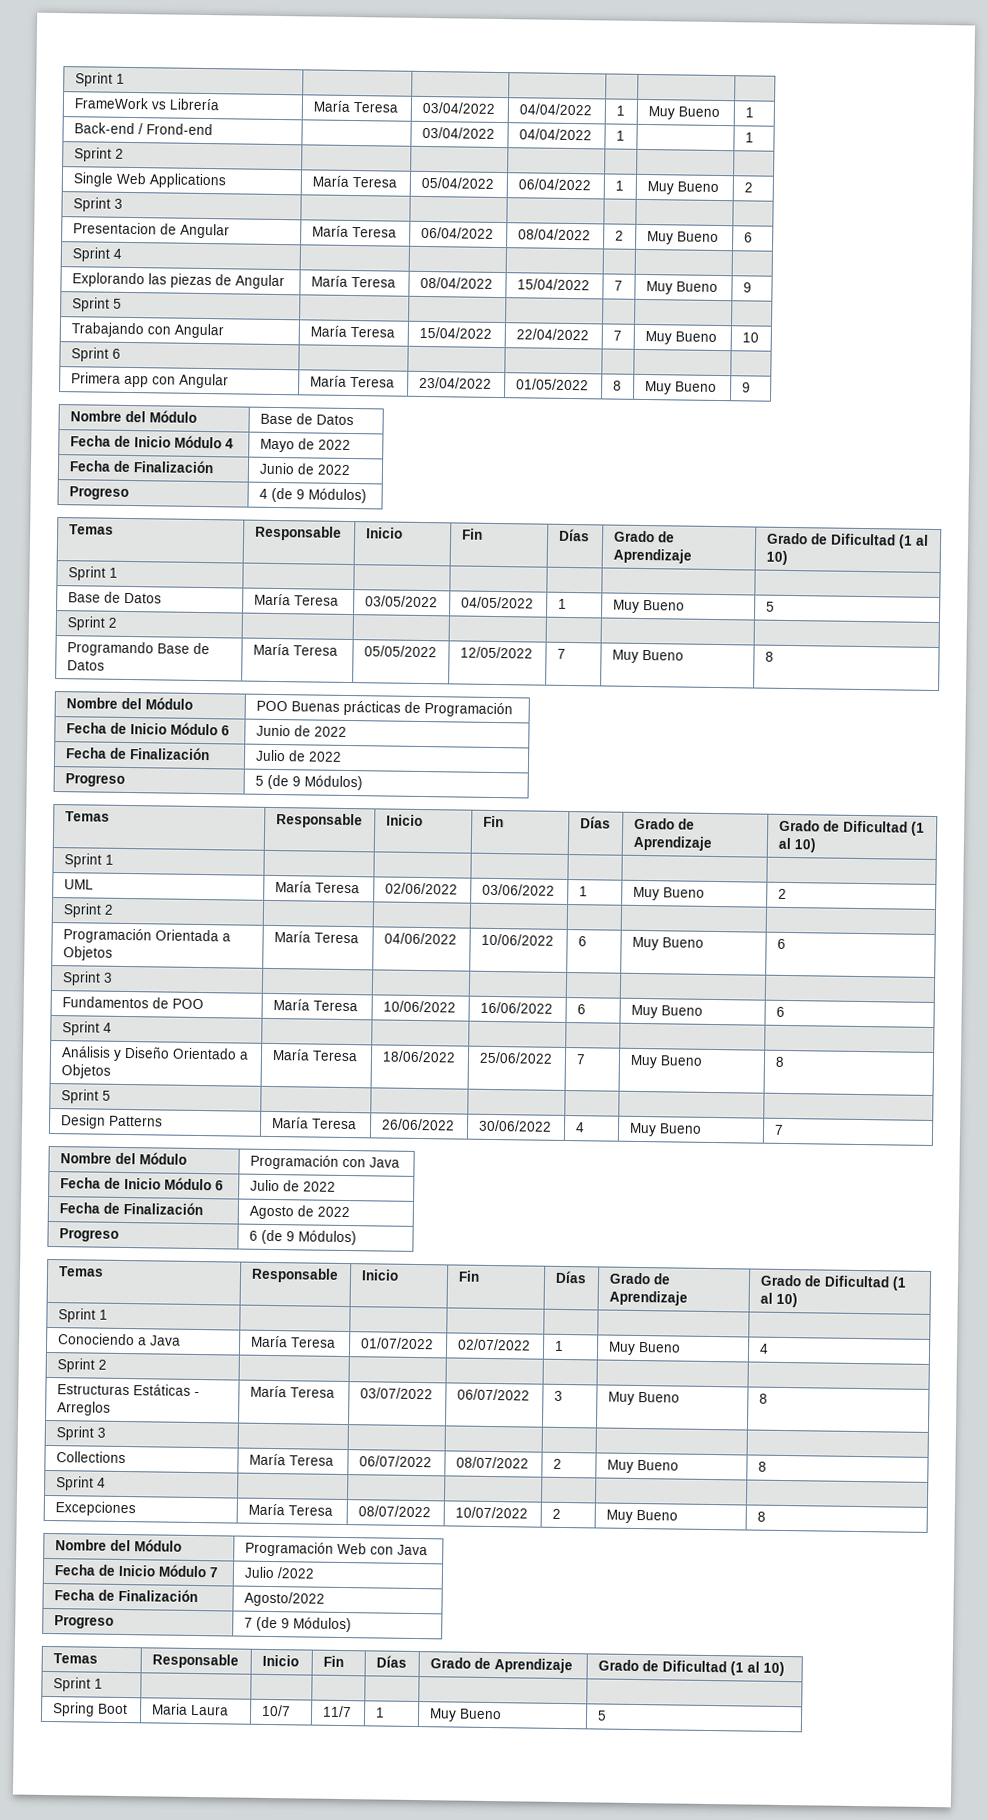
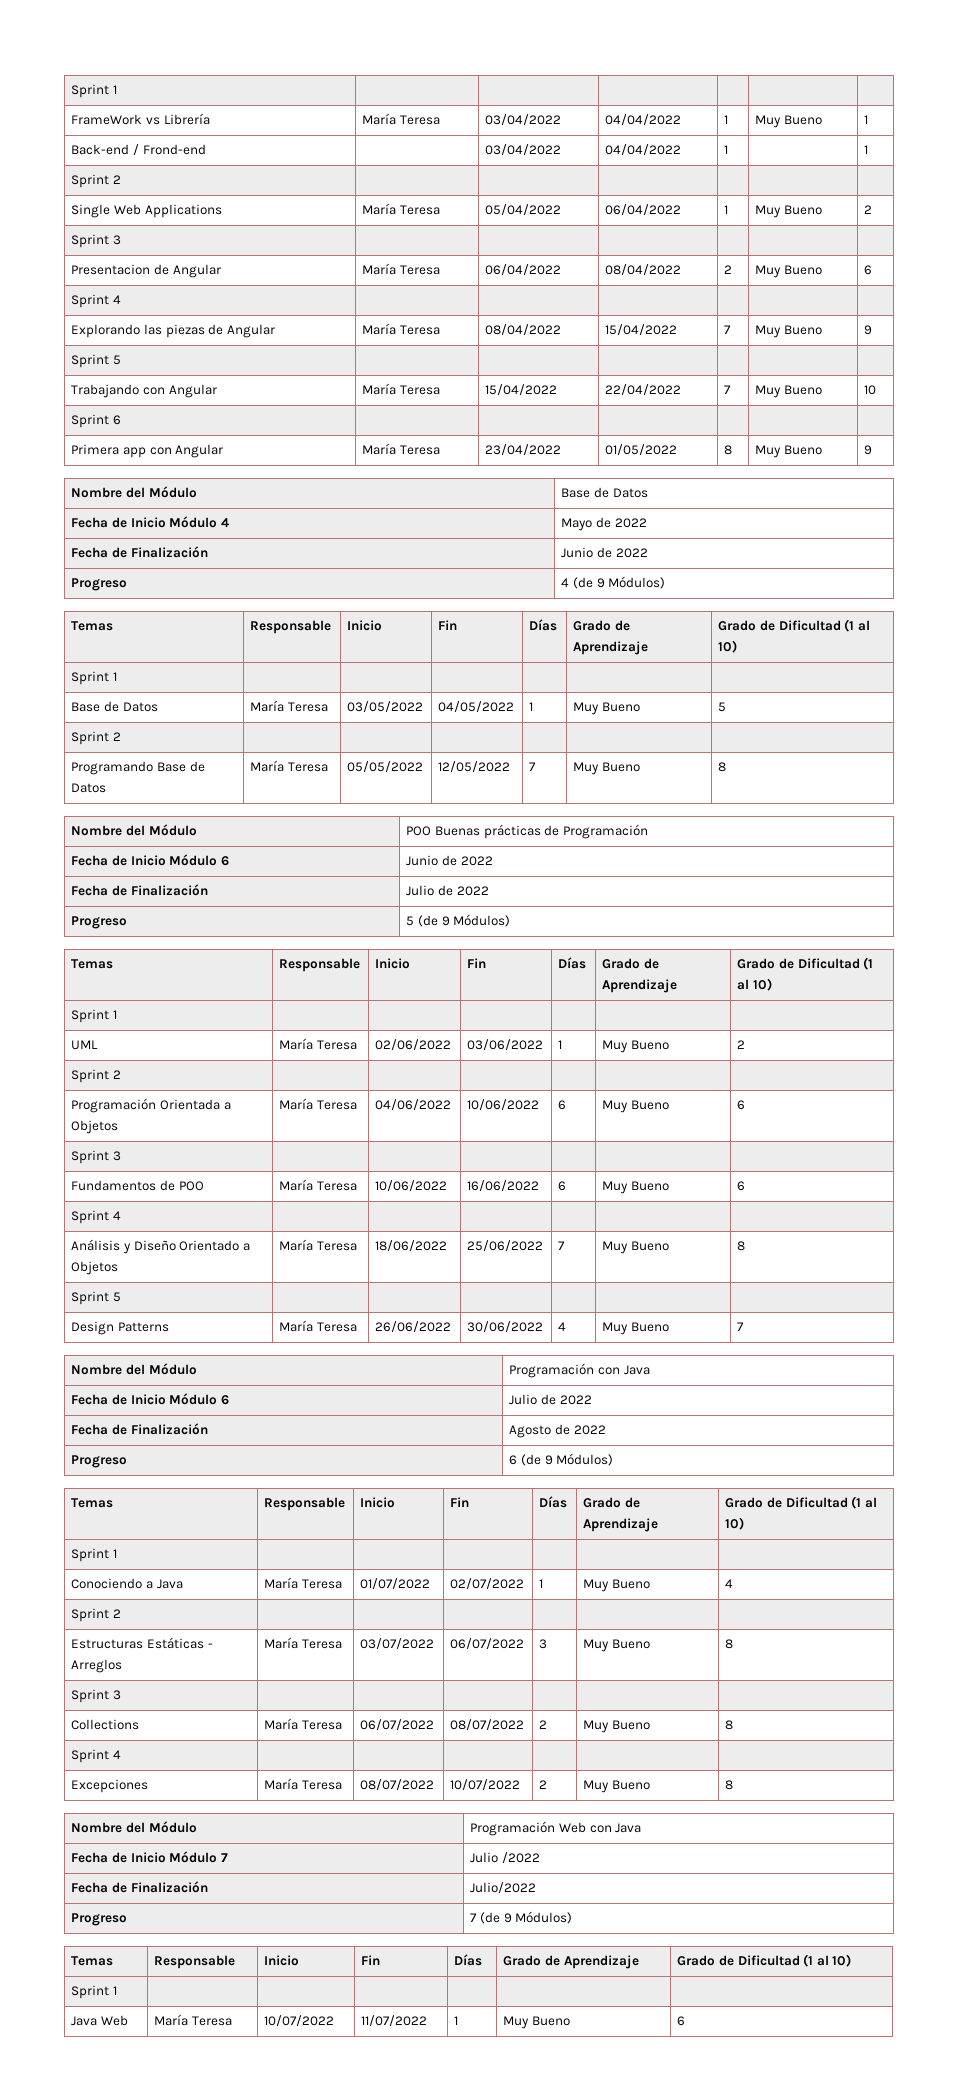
[243,1591,325,1607] Agosto/2022 -> [470,1882,537,1893] Julio/2022
[51,1702,128,1717] [151,1703,229,1716] [261,1704,291,1717] [322,1705,352,1718] [374,1707,385,1718] [428,1708,502,1722] [596,1710,607,1721] Spring Boot | Maria Laura | 10/7 | 11/7 | 1 | Muy Bueno | 5 -> [71,2015,128,2026] [154,2014,232,2026] [264,2015,335,2026] [361,2015,428,2026] [454,2016,459,2025] [503,2016,570,2029] [677,2016,686,2026] Java Web | María Teresa | 10/07/2022 | 11/07/2022 | 1 | Muy Bueno | 6

